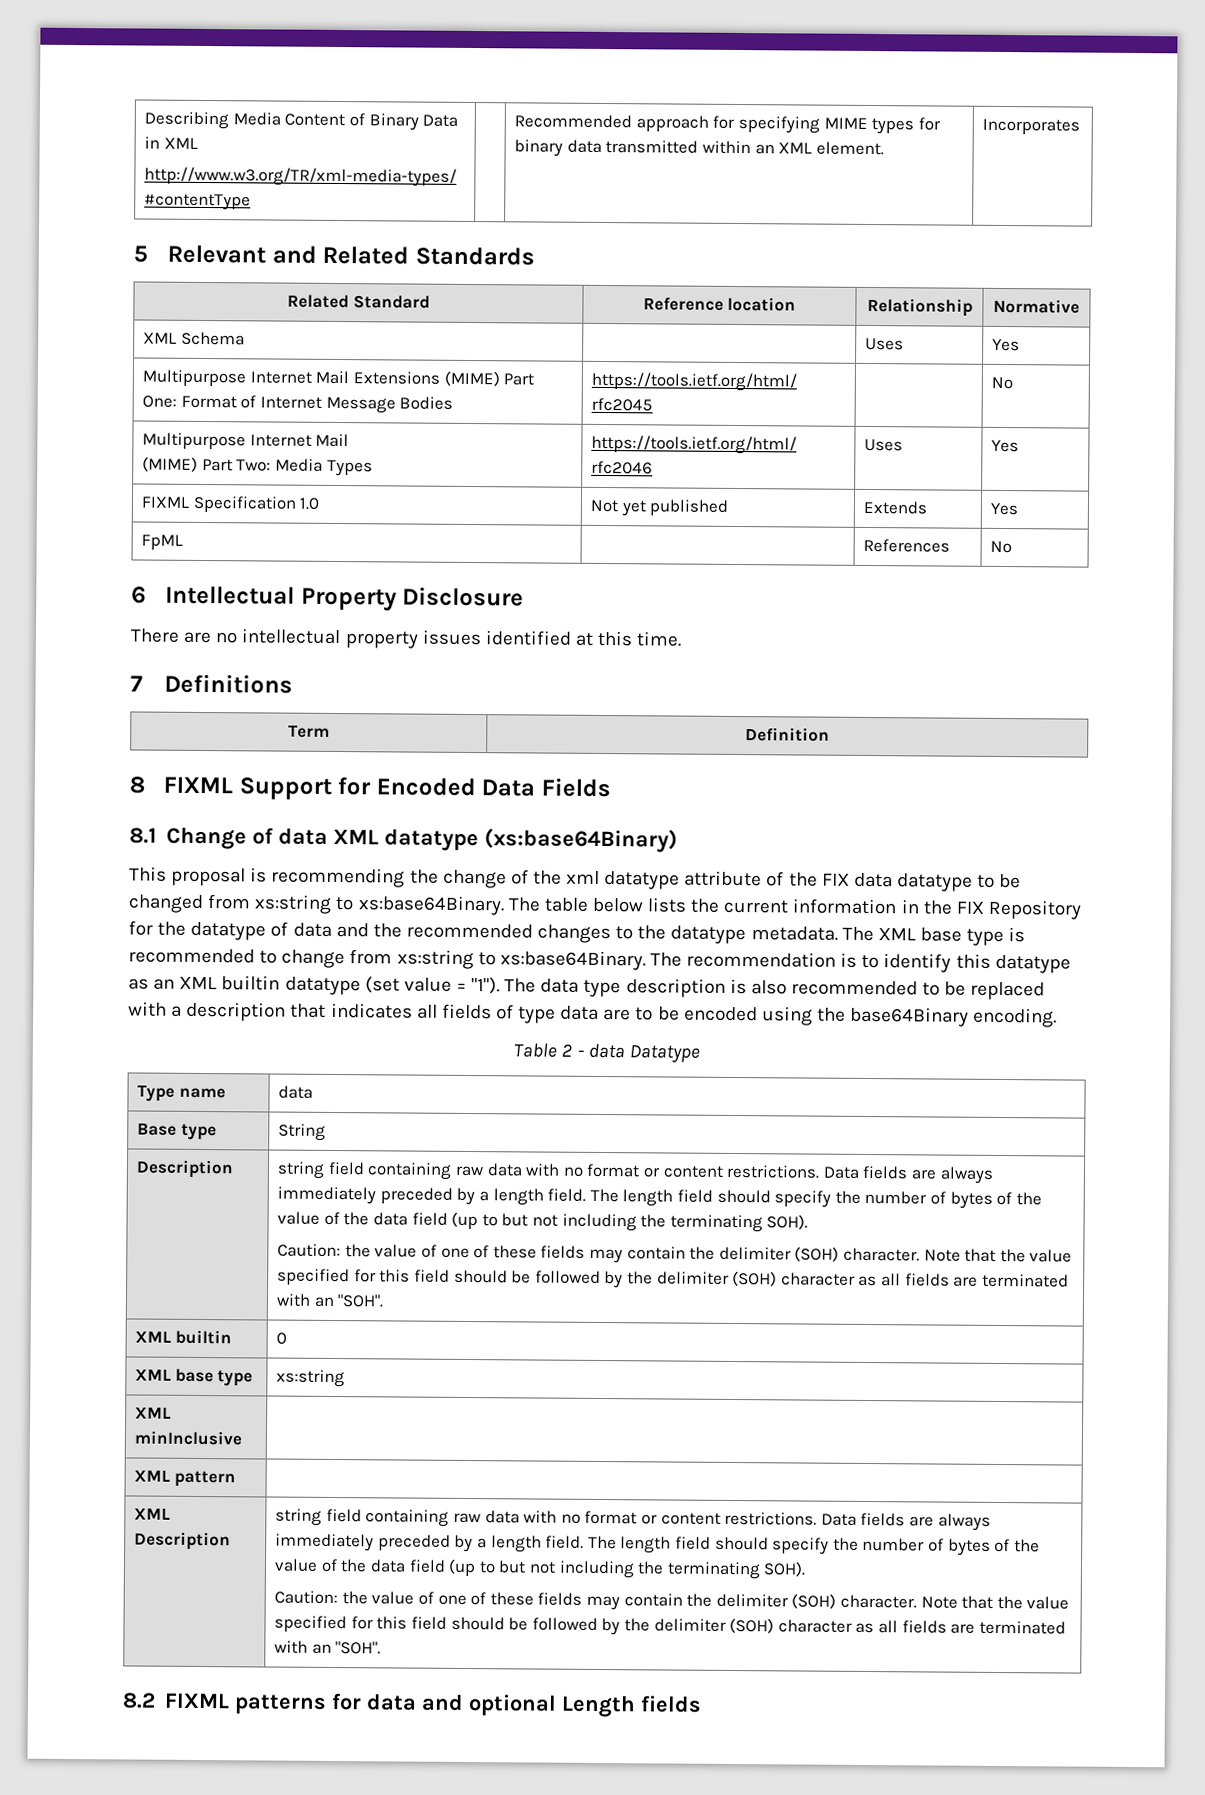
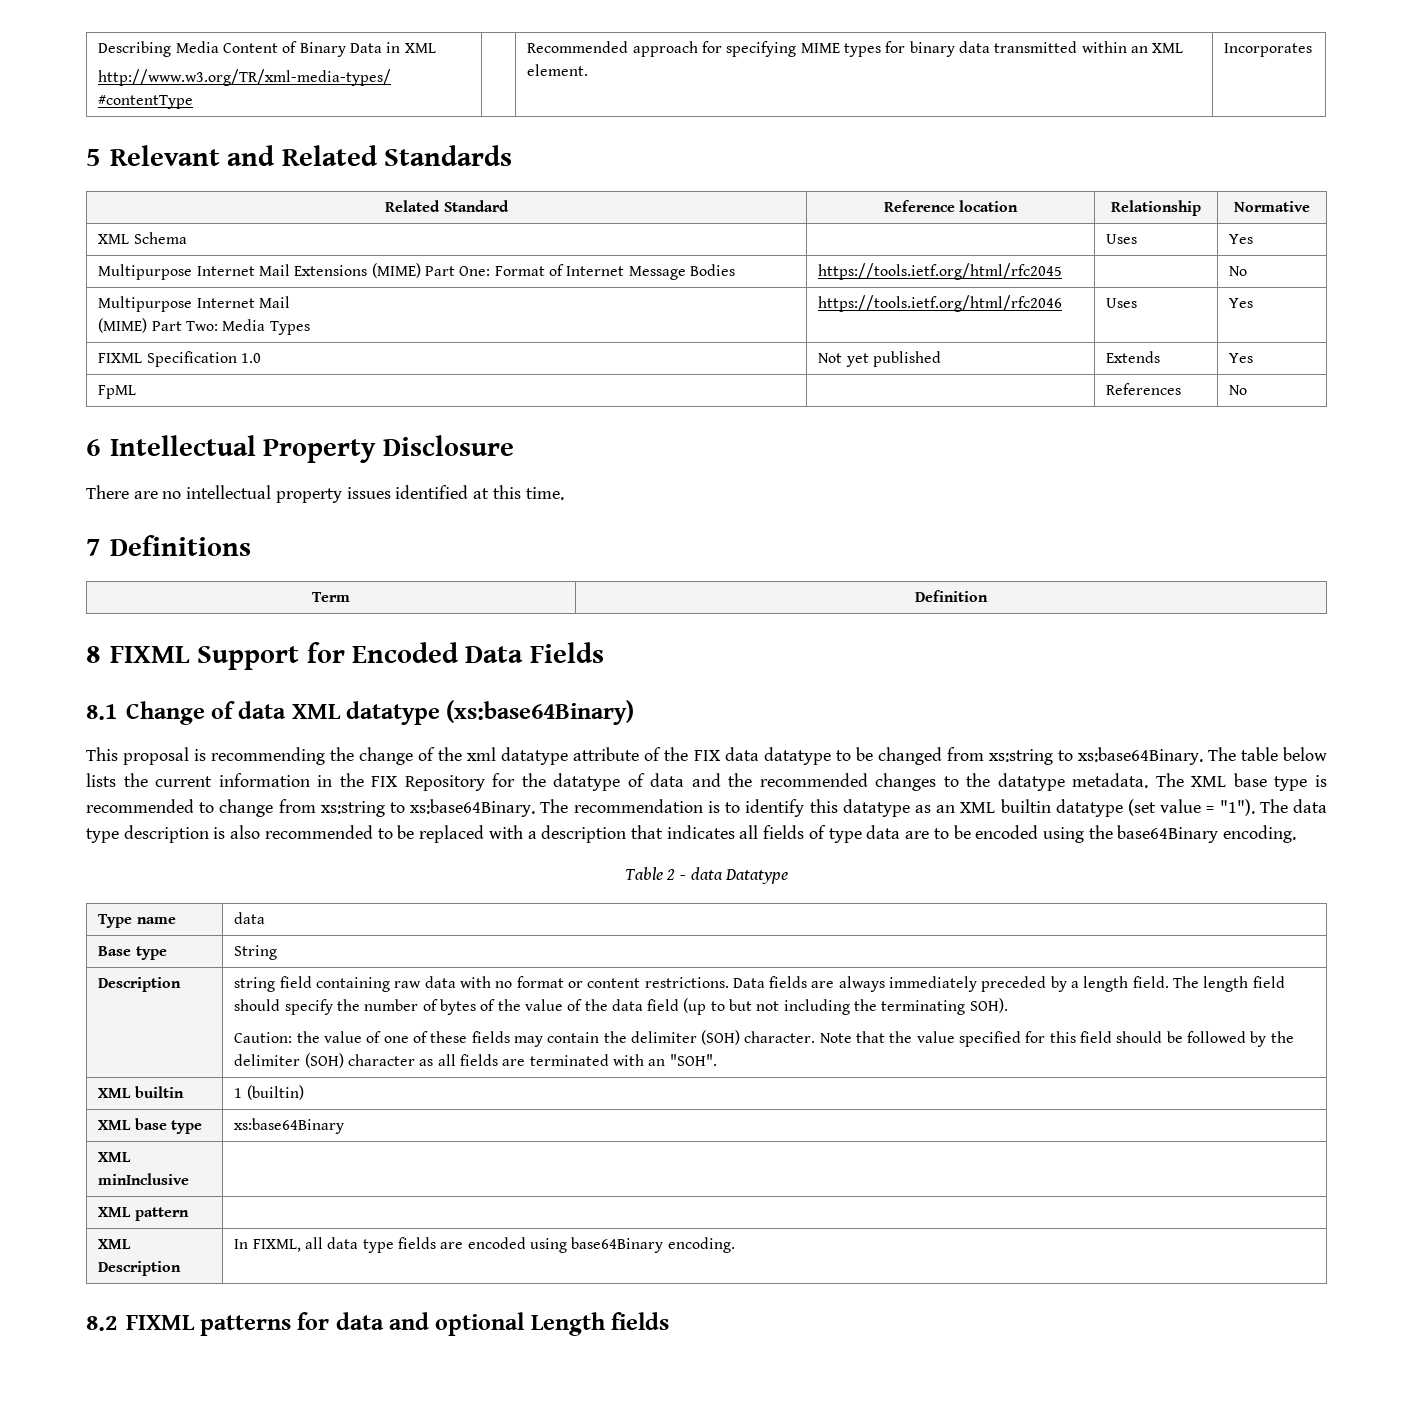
[276,1332,288,1345] 0 -> [234,1085,304,1100] 1 (builtin)
[276,1369,346,1388] xs:string -> [234,1118,345,1134] xs:base64Binary
[275,1508,991,1531] [275,1533,1040,1556] [274,1558,807,1580] [274,1590,1070,1611] [274,1615,1066,1636] [274,1640,382,1655] string field containing raw data with no format or content restrictions. Data fields are always immediately preceded by a length field. The length field should specify the number of bytes of the value of the data field (up to but not including the terminating SOH). // Caution: the value of one of these fields may contain the delimiter (SOH) character. Note that the value specified for this field should be followed by the delimiter (SOH) character as all fields are terminated with an "SOH". -> [234,1237,735,1253] In FIXML, all data type fields are encoded using base64Binary encoding.

